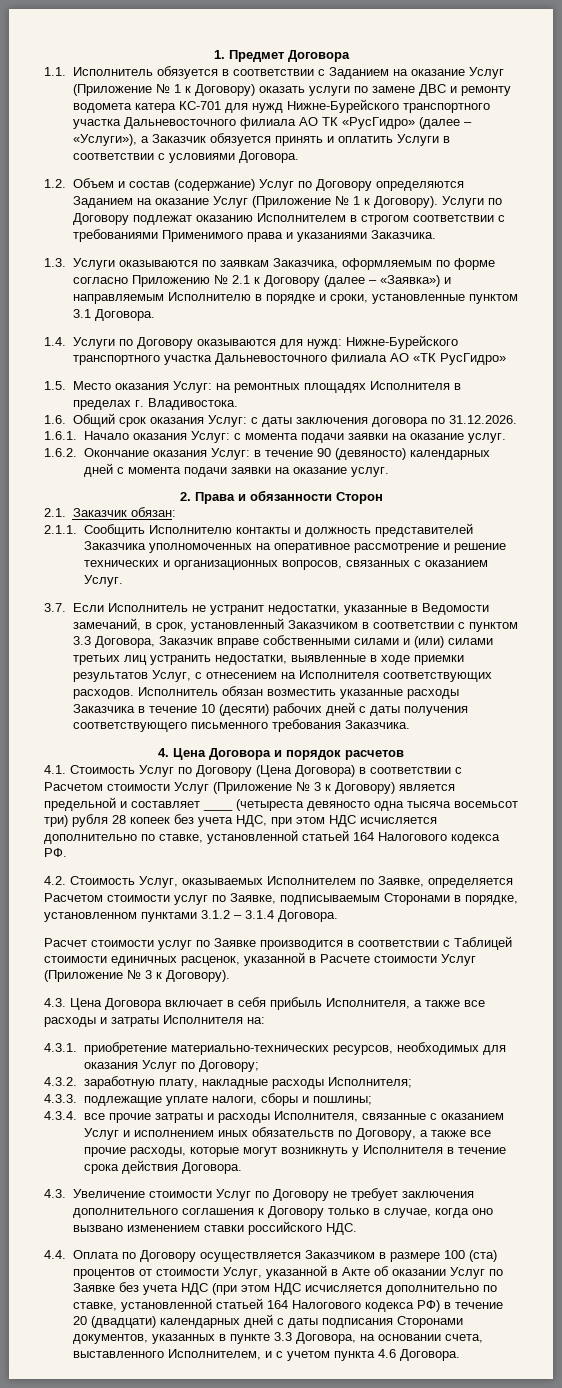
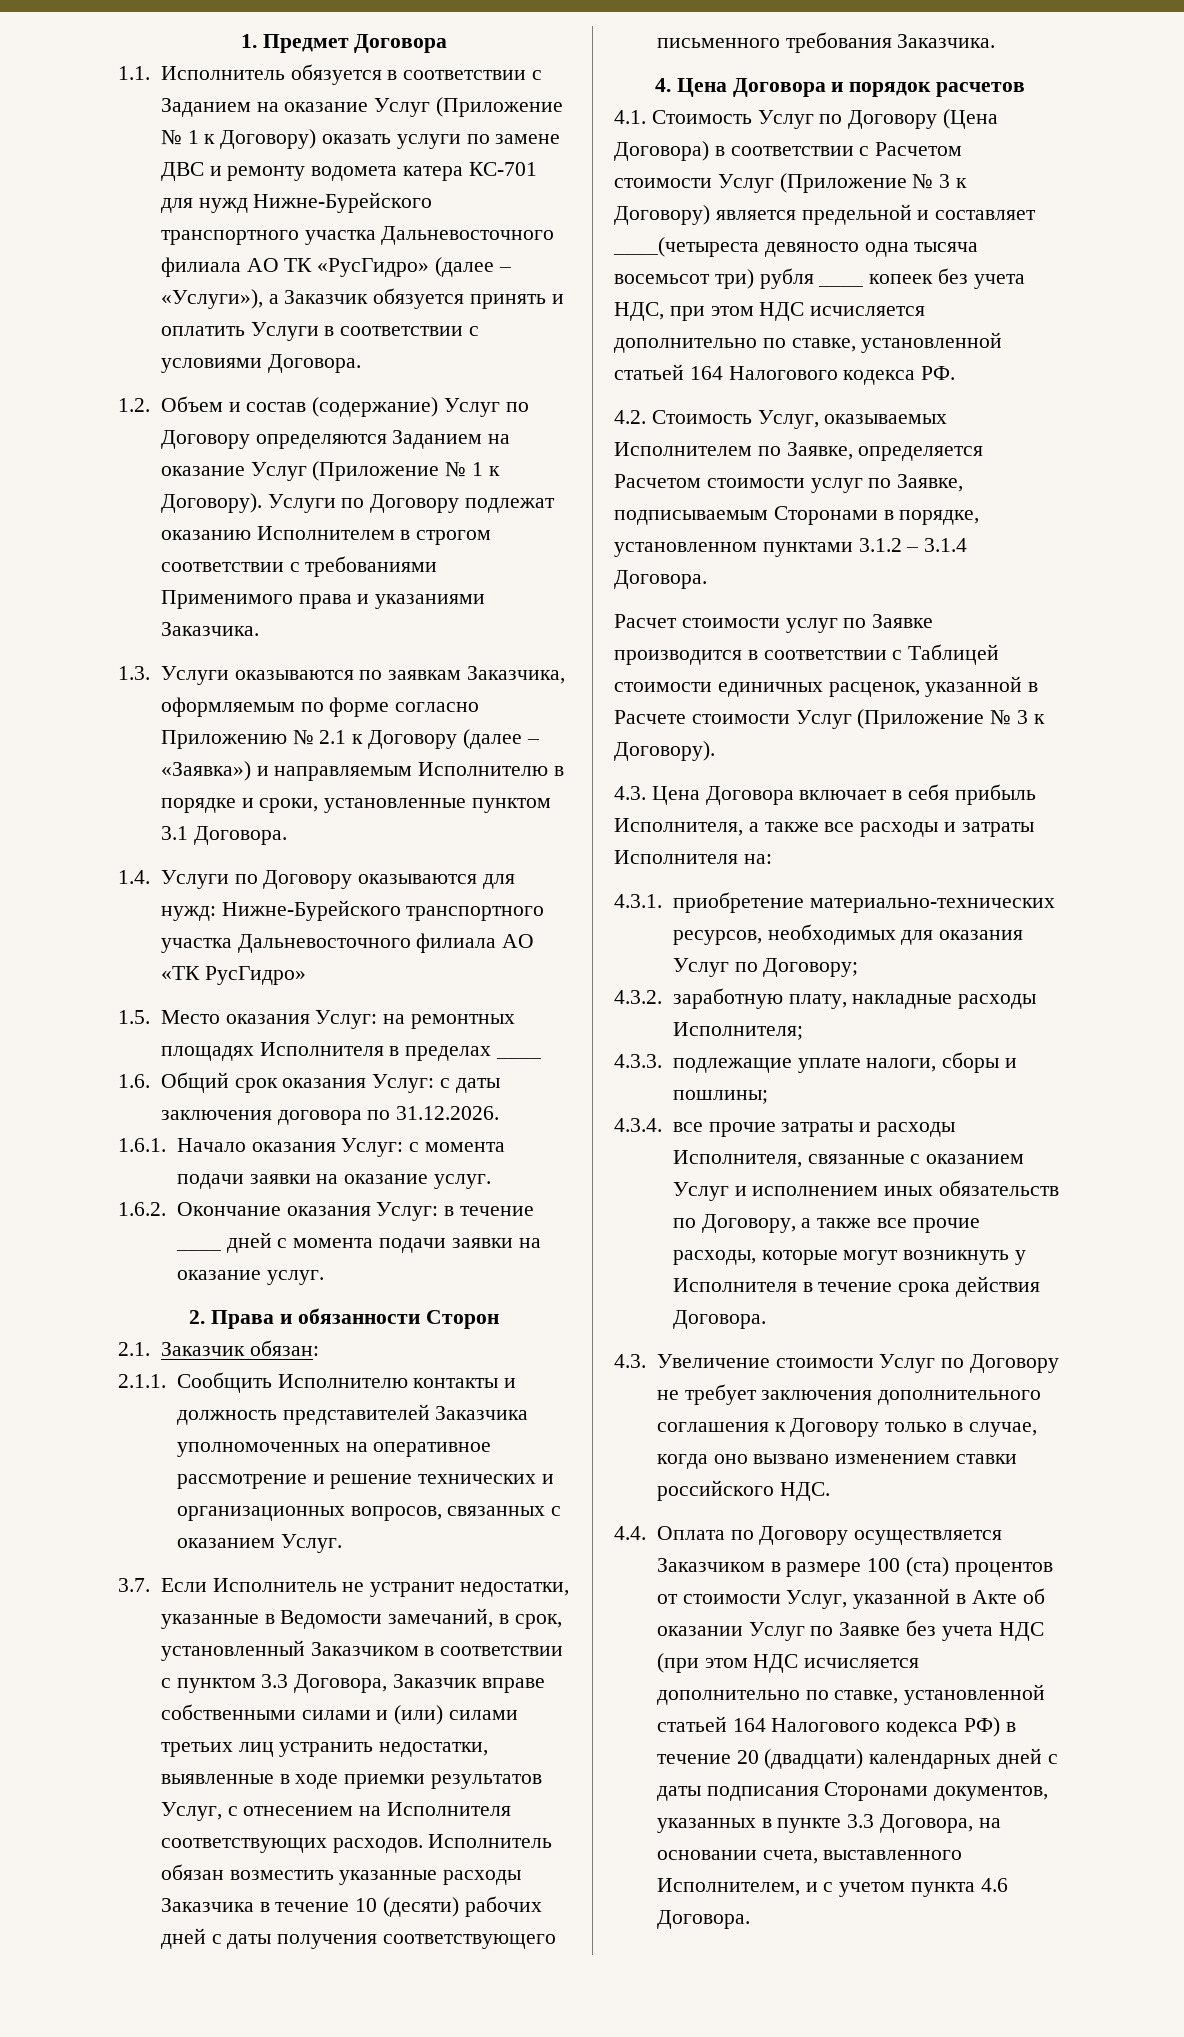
[134,398,238,410] г. Владивостока. -> [495,1056,541,1059] ____
[316,448,490,460] 90 (девяносто) календарных -> [175,1248,221,1251] ____
[203,799,304,811] ____ (четыреста -> [613,237,759,257] ____(четыреста
[112,815,126,824] 28 -> [818,284,864,287] ____

